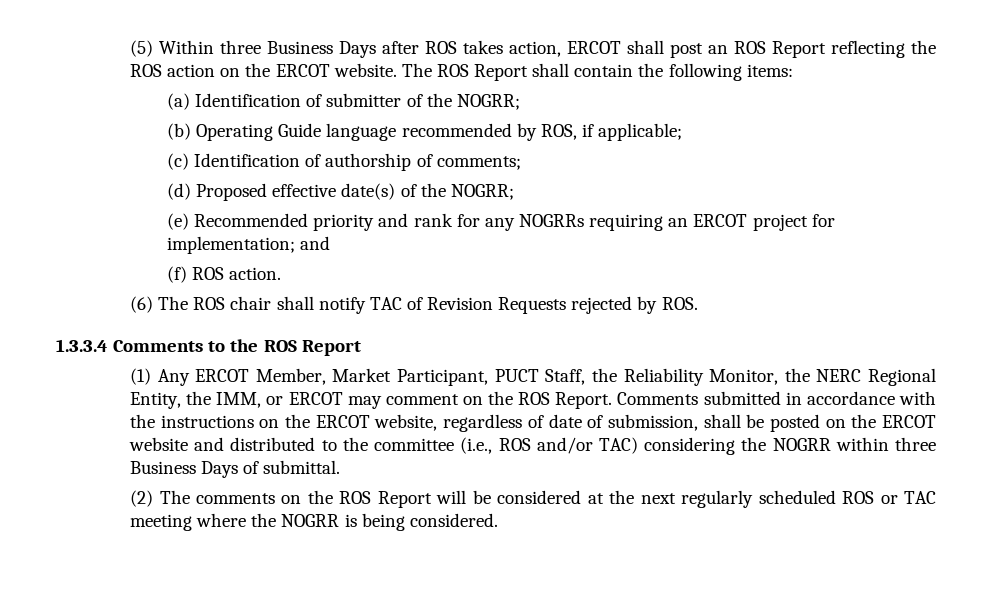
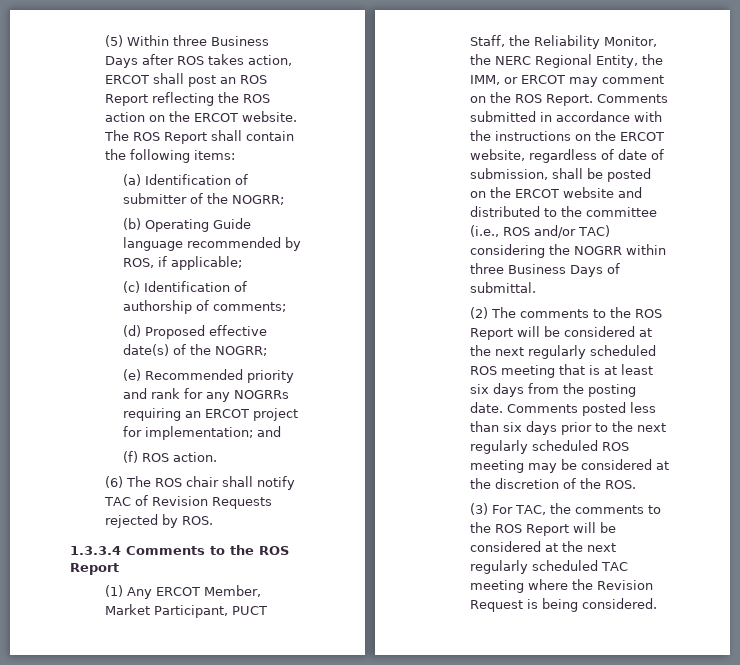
[281,495,302,504] on -> [593,309,607,318] to
[880,495,898,504] or -> [501,364,654,378] [470,383,637,397] [470,402,657,416] [470,421,667,435] [470,440,630,454] [470,459,670,473] [470,478,637,489] [470,503,662,515] [470,522,617,536] [470,541,617,552] [470,560,599,574] meeting that is at least six days from the posting date. Comments posted less than six days prior to the next regularly scheduled ROS meeting may be considered at the discretion of the ROS. // (3) For TAC, the comments to the ROS Report will be considered at the next regularly scheduled
[281,514,340,527] NOGRR -> [597,580,654,590] [470,600,524,612] Revision Request

